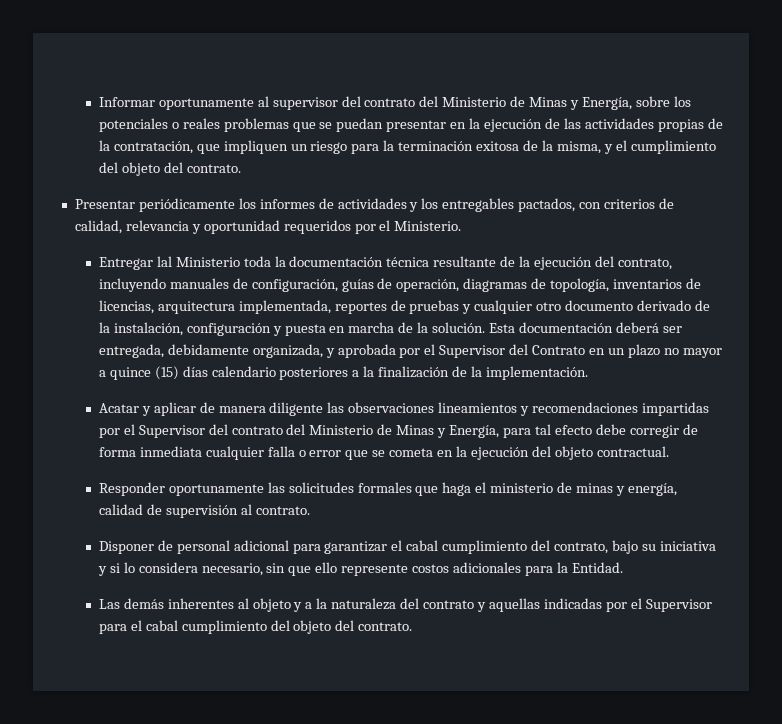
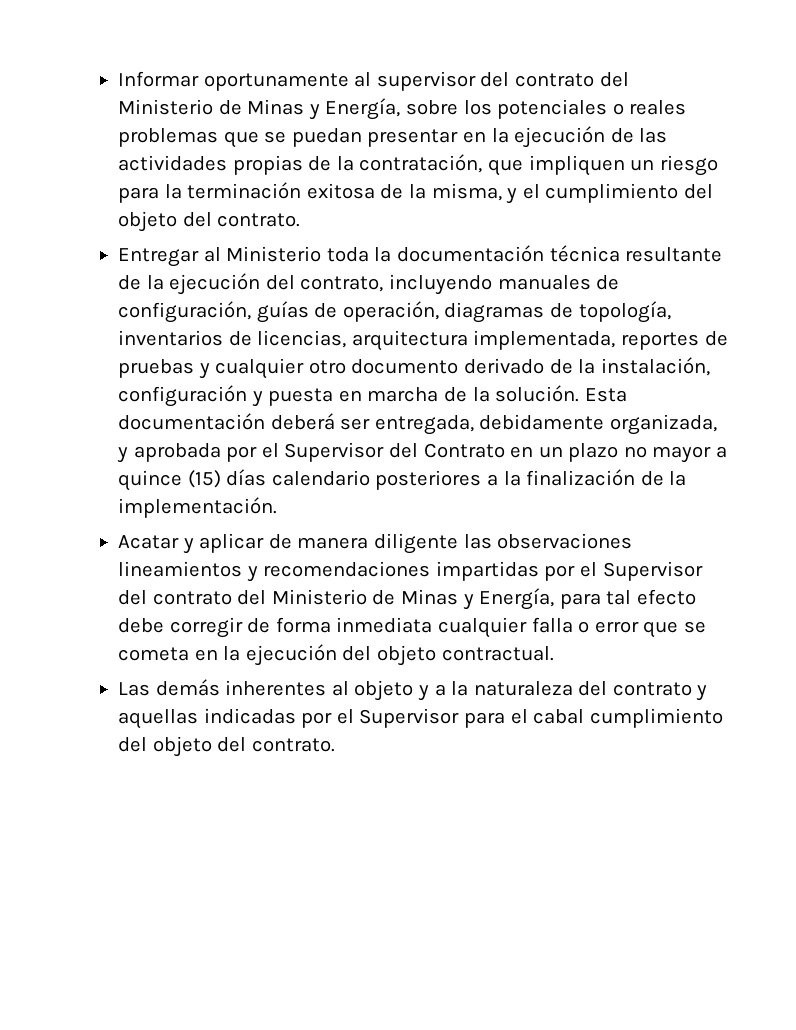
[74,198,674,212] [74,220,462,234] // Presentar periódicamente los informes de actividades y los entregables pactados, con criterios de calidad, relevancia y oportunidad requeridos por el Ministerio. -> (301, 220) none
[156,256,172,267] lal -> [203,247,221,262] al
[98,482,677,496] [98,504,310,518] [98,540,716,554] [97,562,623,576] // Responder oportunamente las solicitudes formales que haga el ministerio de minas y energía, calidad de supervisión al contrato. // Disponer de personal adicional para garantizar el cabal cumplimiento del contrato, bajo su iniciativa y si lo considera necesario, sin que ello represente costos adicionales para la Entidad. -> (554, 653) none

